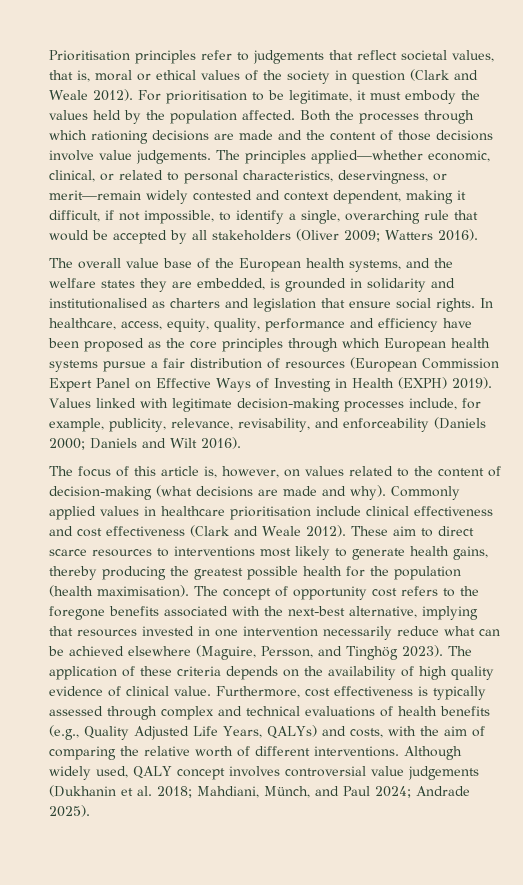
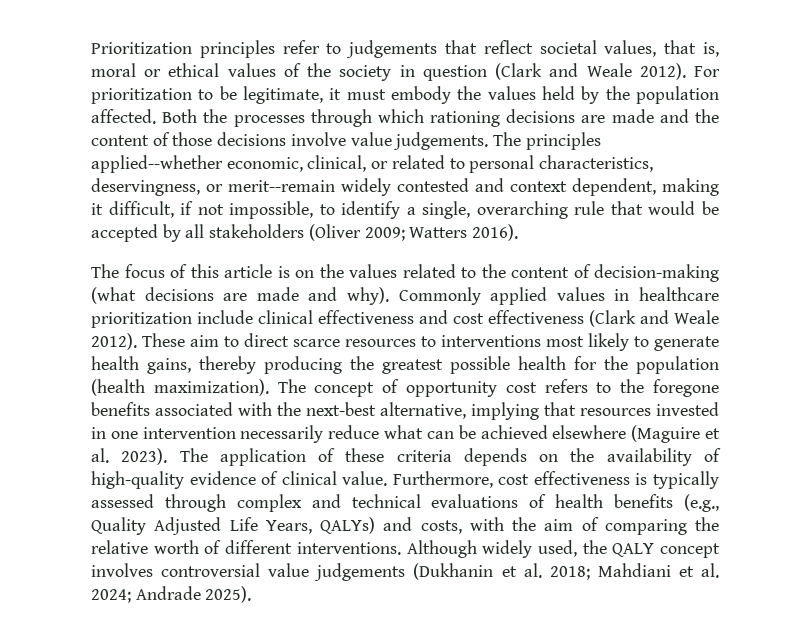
[49,50,130,61] Prioritisation -> [91,42,192,54] Prioritization
[166,90,247,104] prioritisation -> [91,88,192,104] prioritization
[311,150,423,164] applied—whether -> [91,155,223,173] applied--whether
[49,190,141,200] merit—remain -> [228,180,335,192] merit--remain
[49,258,453,272] [49,278,455,292] [49,298,493,312] [49,318,472,332] [48,338,490,352] [49,357,499,372] [49,377,492,392] [49,398,481,412] [49,417,486,432] [49,437,241,450] // The overall value base of the European health systems, and the welfare states they are embedded, is grounded in solidarity and institutionalised as charters and legislation that ensure social rights. In healthcare, access, equity, quality, performance and efficiency have been proposed as the core principles through which European health systems pursue a fair distribution of resources (European Commission Expert Panel on Effective Ways of Investing in Health (EXPH) 2019). Values linked with legitimate decision-making processes include, for example, publicity, relevance, revisability, and enforceability (Daniels 2000; Daniels and Wilt 2016). -> (519, 232) none
[204,466,300,478] is, however, on -> [277,264,344,278] is on the
[230,506,311,520] prioritisation -> [91,312,192,328] prioritization
[97,585,189,597] maximisation). -> [153,379,269,396] maximization).
[196,645,398,660] (Maguire, Persson, and Tinghög -> [631,425,720,443] [91,448,109,463] (Maguire et al.
[419,666,494,680] high quality -> [91,471,184,489] high-quality
(128, 772) none -> [582,540,607,554] the
[197,786,370,798] Mahdiani, Münch, and Paul -> [597,563,720,578] Mahdiani et al.

